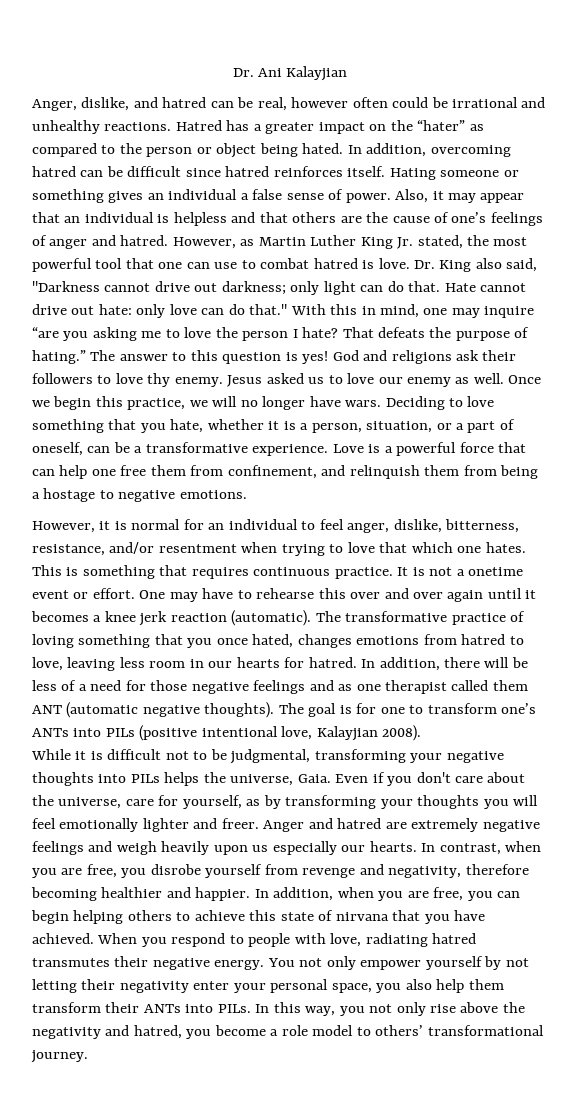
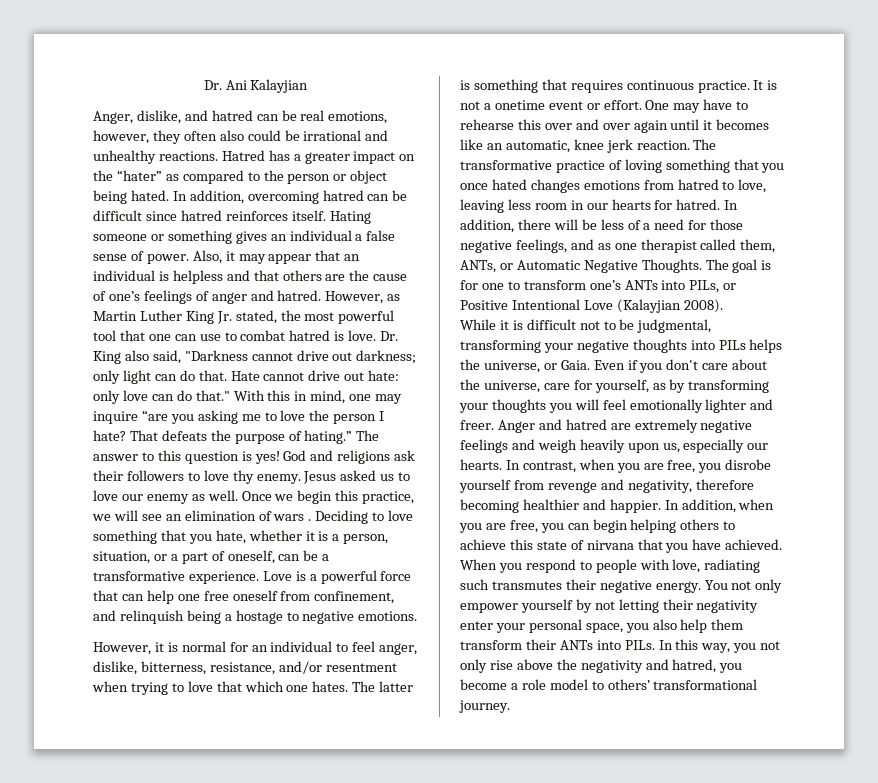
[257,97,388,111] real, however often -> [300,110,388,124] [93,130,244,144] real emotions, however, they often also
[240,396,382,410] no longer have wars. -> [141,510,312,521] see an elimination of wars .
[150,465,186,476] them -> [232,590,278,601] oneself
[424,465,497,476] them from -> (184, 617) none
[32,565,62,576] This -> [352,681,414,692] The latter
[93,610,312,626] a knee jerk reaction (automatic). -> [460,139,690,153] like an automatic, knee jerk reaction.
[252,634,294,648] hated, -> [491,179,527,190] hated
[253,680,306,694] feelings -> [515,239,567,253] feelings,
[492,680,528,691] [32,702,275,718] them ANT (automatic negative thoughts). -> [740,239,776,253] [460,259,702,273] them, ANTs, or Automatic Negative Thoughts.
[105,725,378,741] PILs (positive intentional love, Kalayjian -> [689,280,737,293] [460,299,681,313] PILs, or Positive Intentional Love (Kalayjian
(294, 780) none -> [543,363,557,370] or
[252,845,269,852] us -> [662,443,680,453] us,
[432,933,477,944] hatred -> [460,579,489,590] such

